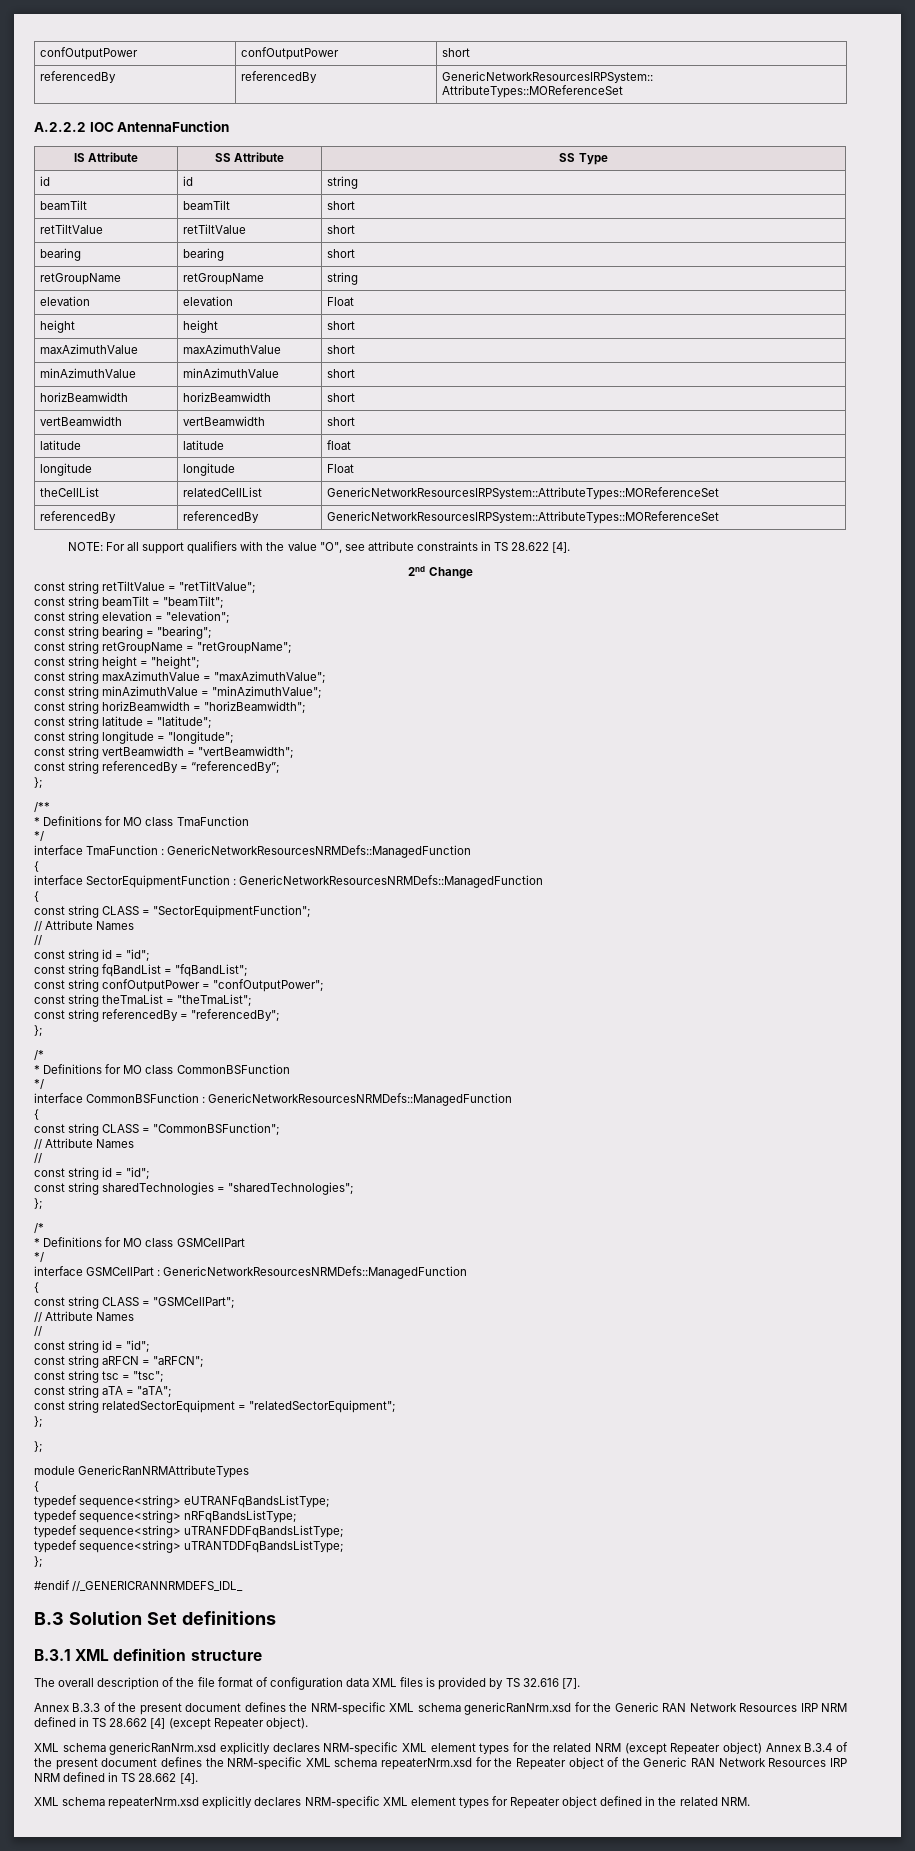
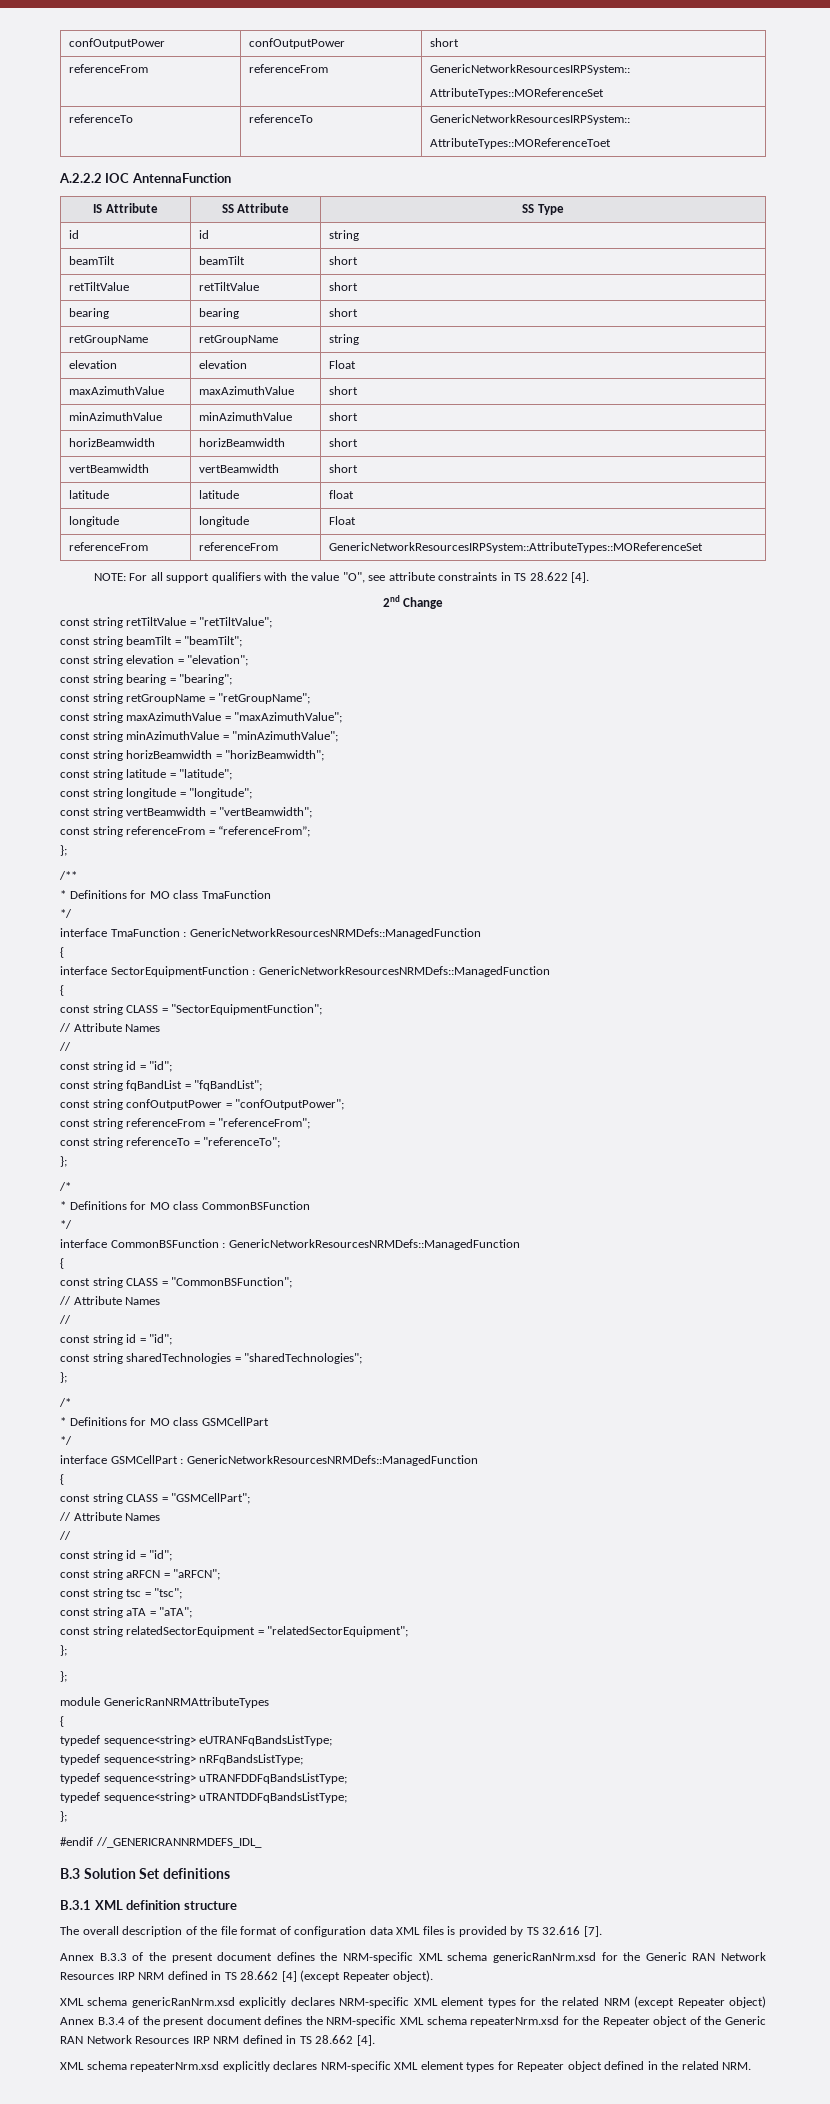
[40,71,117,83] [241,71,318,83] referencedBy | referencedBy -> [69,64,149,73] [249,64,329,73] referenceFrom | referenceFrom
(624, 91) none -> [69,114,134,123] [249,114,314,123] [430,114,631,125] [430,138,612,149] // referenceTo | referenceTo | GenericNetworkResourcesIRPSystem:: // AttributeTypes::MOReferenceToet
[40,320,76,333] [183,320,219,333] [327,321,356,330] // height | height | short -> (357, 364) none
[40,487,100,497] [183,487,263,497] [327,487,720,500] [40,511,117,523] [183,511,260,523] theCellList | relatedCellList | GenericNetworkResourcesIRPSystem::AttributeTypes::MOReferenceSet // referencedBy | referencedBy -> [69,542,149,551] [199,542,279,551] referenceFrom | referenceFrom
[34,656,200,669] // const string height = "height"; -> (311, 698) none
[102,761,280,774] referencedBy = “referencedBy”; -> [126,826,311,837] referenceFrom = “referenceFrom”;
[102,994,252,1007] [34,1009,280,1022] theTmaList = "theTmaList"; // const string referencedBy = "referencedBy"; -> [126,1118,311,1129] [60,1137,281,1148] referenceFrom = "referenceFrom"; // const string referenceTo = "referenceTo";

